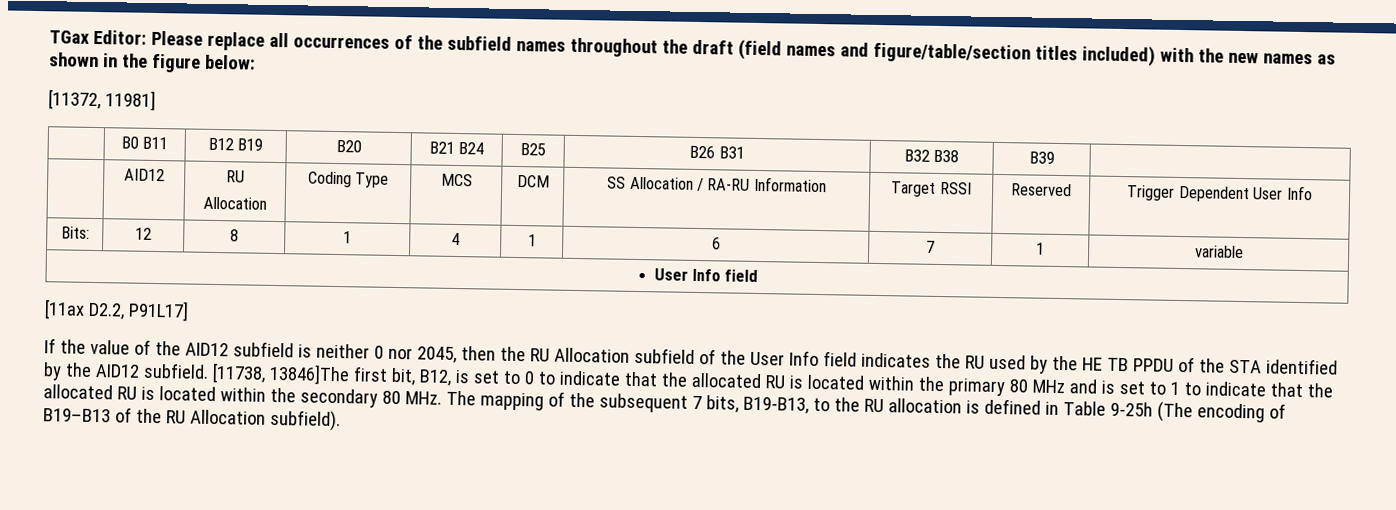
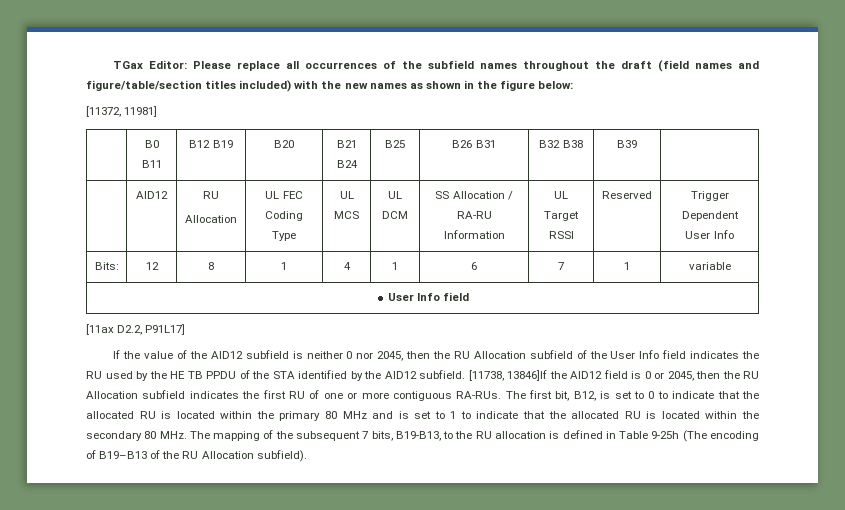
(267, 203) none -> [265,191,303,199] UL FEC
(390, 180) none -> [339,191,354,199] UL
(473, 180) none -> [388,191,402,199] UL
(827, 184) none -> [554,191,568,199] UL
[268,363,350,386] 13846]The -> [507,370,759,381] [86,390,526,401] 13846]If the AID12 field is 0 or 2045, then the RU Allocation subfield indicates the first RU of one or more contiguous RA-RUs. The

